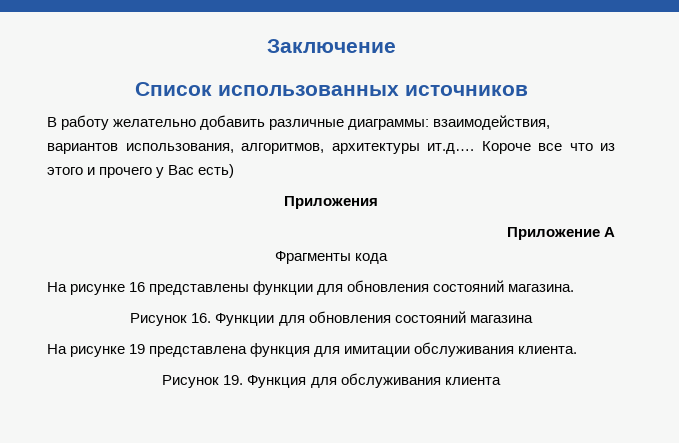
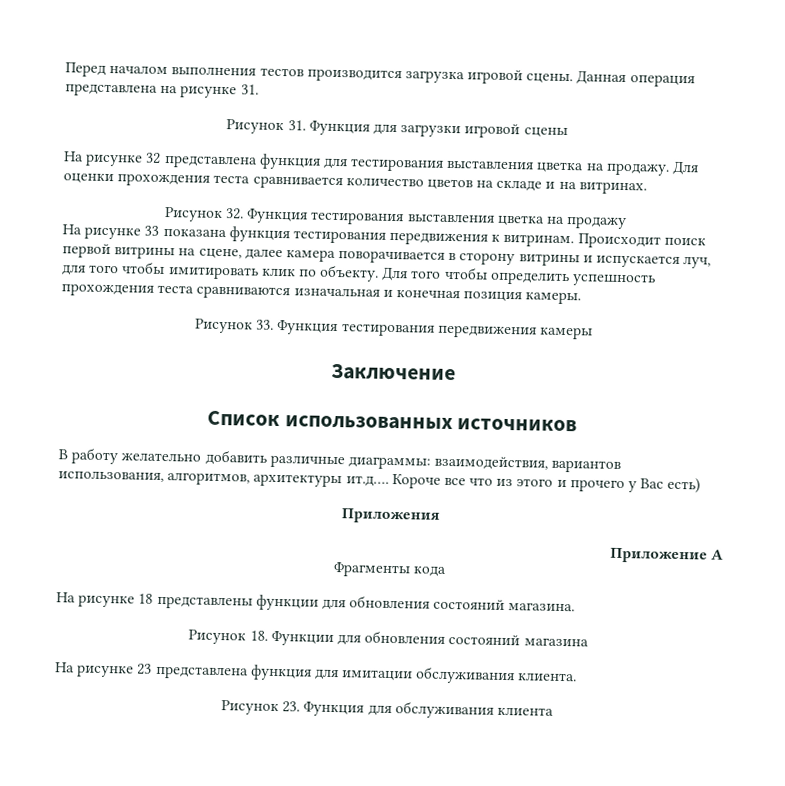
(266, 46) none -> [65,62,695,88] [65,83,259,99] [226,119,568,139] [63,151,700,176] [63,173,647,195] [163,206,628,230] [62,224,706,249] [62,243,712,269] [62,261,657,287] [61,283,582,305] [195,318,593,340] Перед началом выполнения тестов производится загрузка игровой сцены. Данная операция представлена на рисунке 31. // Рисунок 31. Функция для загрузки игровой сцены // На рисунке 32 представлена функция для тестирования выставления цветка на продажу. Для оценки прохождения теста сравнивается количество цветов на складе и на витринах. // Рисунок 32. Функция тестирования выставления цветка на продажу // На рисунке 33 показана функция тестирования передвижения к витринам. Происходит поиск первой витрины на сцене, далее камера поворачивается в сторону витрины и испускается луч, для того чтобы имитировать клик по объекту. Для того чтобы определить успешность прохождения теста сравниваются изначальная и конечная позиция камеры. // Рисунок 33. Функция тестирования передвижения камеры //
[129,282,146,292] 16 -> [138,593,154,604] 18
[191,313,212,323] 16. -> [249,630,268,641] 18.
[129,344,146,354] 19 -> [137,663,153,675] 23
[223,375,244,385] 19. -> [282,701,301,713] 23.

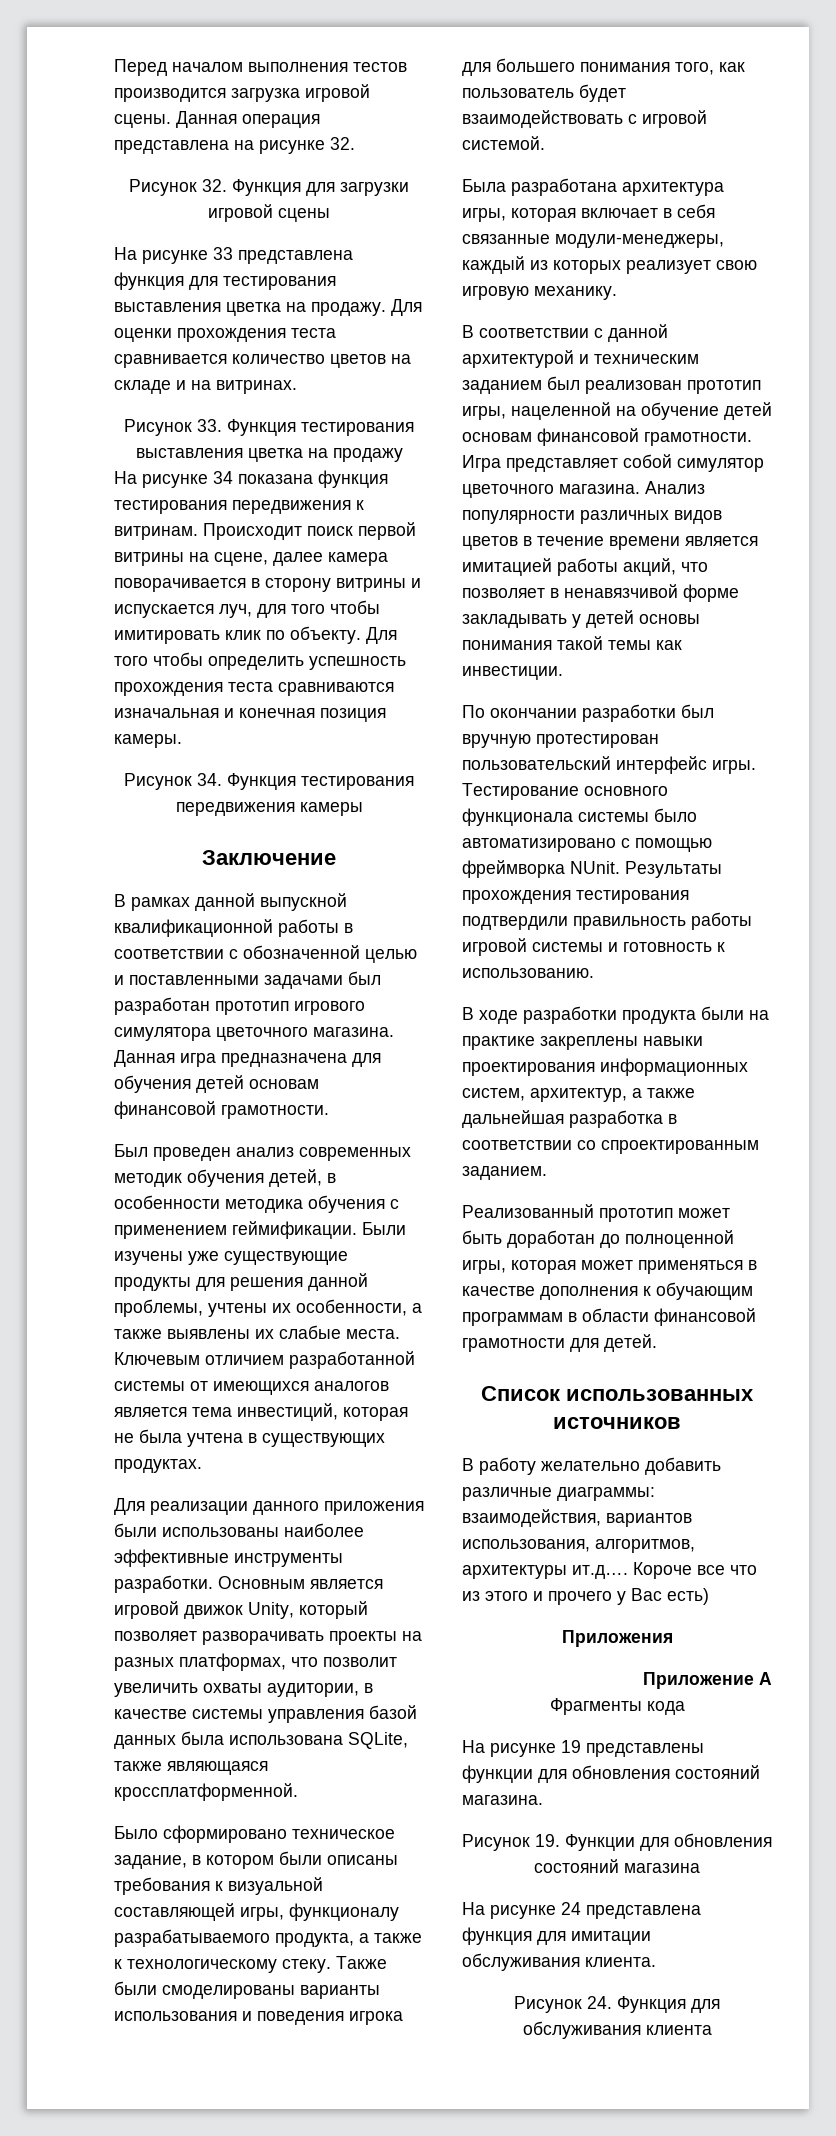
[240,84,259,95] [226,119,306,135] 31. // Рисунок 31. -> [330,137,355,150] [129,179,227,196] 32. // Рисунок 32.
[145,152,162,164] 32 -> [213,247,233,260] 33
[226,208,245,220] 32. -> [197,419,222,432] 33.
[144,225,160,236] 33 -> [213,471,233,484] 34
[256,319,275,330] 33. -> [197,773,222,786] 34.
(456, 372) none -> [114,893,347,911] [114,919,353,937] [114,945,417,963] [114,971,381,989] [114,997,365,1015] [114,1027,394,1041] [114,1050,381,1067] [114,1075,319,1093] [114,1101,329,1119] [114,1144,411,1161] [114,1169,336,1187] [114,1195,399,1213] [114,1221,406,1239] [114,1251,348,1265] [114,1273,368,1291] [114,1299,422,1317] [114,1325,400,1339] [114,1351,415,1369] [114,1381,389,1395] [114,1403,408,1421] [114,1429,385,1447] [114,1459,202,1473] [114,1498,424,1515] [114,1523,364,1537] [114,1549,343,1567] [114,1575,383,1593] [114,1601,368,1619] [114,1631,422,1645] [114,1653,397,1671] [114,1683,373,1697] [114,1705,417,1723] [114,1731,408,1749] [114,1761,268,1775] [114,1783,298,1801] [114,1825,395,1843] [114,1851,398,1869] [114,1877,323,1895] [114,1903,399,1921] [114,1929,422,1947] [114,1956,387,1973] [114,1981,380,1999] [114,2011,403,2025] [462,58,745,76] [462,84,626,102] [462,110,707,128] [462,136,545,150] [462,178,724,196] [462,204,715,222] [462,234,724,248] [462,256,757,274] [462,286,617,300] [462,324,668,342] [462,350,699,368] [462,376,761,394] [462,402,772,420] [462,428,752,446] [462,454,764,472] [462,481,705,498] [462,510,722,524] [462,536,758,550] [462,558,708,576] [462,584,739,602] [462,610,700,628] [462,636,682,650] [462,666,563,680] [462,704,714,722] [462,734,659,748] [462,756,756,774] [462,783,668,800] [462,808,697,826] [462,838,712,852] [462,860,722,878] [462,890,689,904] [462,912,752,930] [462,938,725,956] [462,968,594,978] [462,1006,769,1024] [462,1036,703,1050] [462,1058,748,1076] [462,1088,695,1102] [462,1110,677,1128] [462,1140,759,1154] [462,1166,547,1180] [462,1204,730,1222] [462,1230,734,1248] [462,1260,757,1274] [462,1282,753,1300] [462,1308,756,1326] [462,1334,657,1352] // В рамках данной выпускной квалификационной работы в соответствии с обозначенной целью и поставленными задачами был разработан прототип игрового симулятора цветочного магазина. Данная игра предназначена для обучения детей основам финансовой грамотности. // Был проведен анализ современных методик обучения детей, в особенности методика обучения с применением геймификации. Были изучены уже существующие продукты для решения данной проблемы, учтены их особенности, а также выявлены их слабые места. Ключевым отличием разработанной системы от имеющихся аналогов является тема инвестиций, которая не была учтена в существующих продуктах. // Для реализации данного приложения были использованы наиболее эффективные инструменты разработки. Основным является игровой движок Unity, который позволяет разворачивать проекты на разных платформах, что позволит увеличить охваты аудитории, в качестве системы управления базой данных была использована SQLite, также являющаяся кроссплатформенной. // Было сформировано техническое задание, в котором были описаны требования к визуальной составляющей игры, функционалу разрабатываемого продукта, а также к технологическому стеку. Также были смоделированы варианты использования и поведения игрока для большего понимания того, как пользователь будет взаимодействовать с игровой системой. // Была разработана архитектура игры, которая включает в себя связанные модули-менеджеры, каждый из которых реализует свою игровую механику. // В соответствии с данной архитектурой и техническим заданием был реализован прототип игры, нацеленной на обучение детей основам финансовой грамотности. Игра представляет собой симулятор цветочного магазина. Анализ популярности различных видов цветов в течение времени является имитацией работы акций, что позволяет в ненавязчивой форме закладывать у детей основы понимания такой темы как инвестиции. // По окончании разработки был вручную протестирован пользовательский интерфейс игры. Тестирование основного функционала системы было автоматизировано с помощью фреймворка NUnit. Результаты прохождения тестирования подтвердили правильность работы игровой системы и готовность к использованию. // В ходе разработки продукта были на практике закреплены навыки проектирования информационных систем, архитектур, а также дальнейшая разработка в соответствии со спроектированным заданием. // Реализованный прототип может быть доработан до полноценной игры, которая может применяться в качестве дополнения к обучающим программам в области финансовой грамотности для детей.
[138,593,154,604] 18 -> [561,1740,581,1753] 19
[249,630,268,641] 18. -> [535,1834,560,1847] 19.
[137,663,153,675] 23 -> [561,1902,581,1915] 24
[282,701,301,713] 23. -> [587,1996,612,2009] 24.

